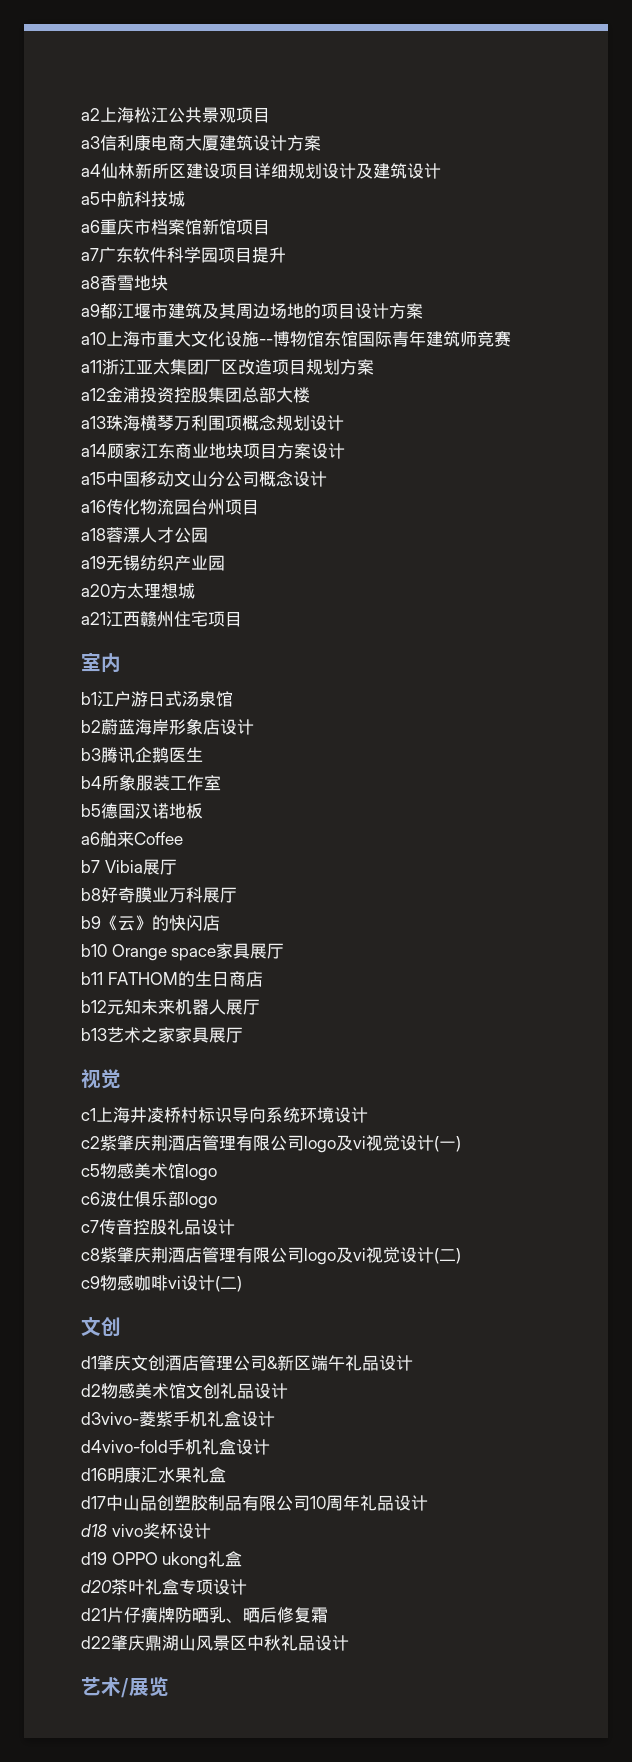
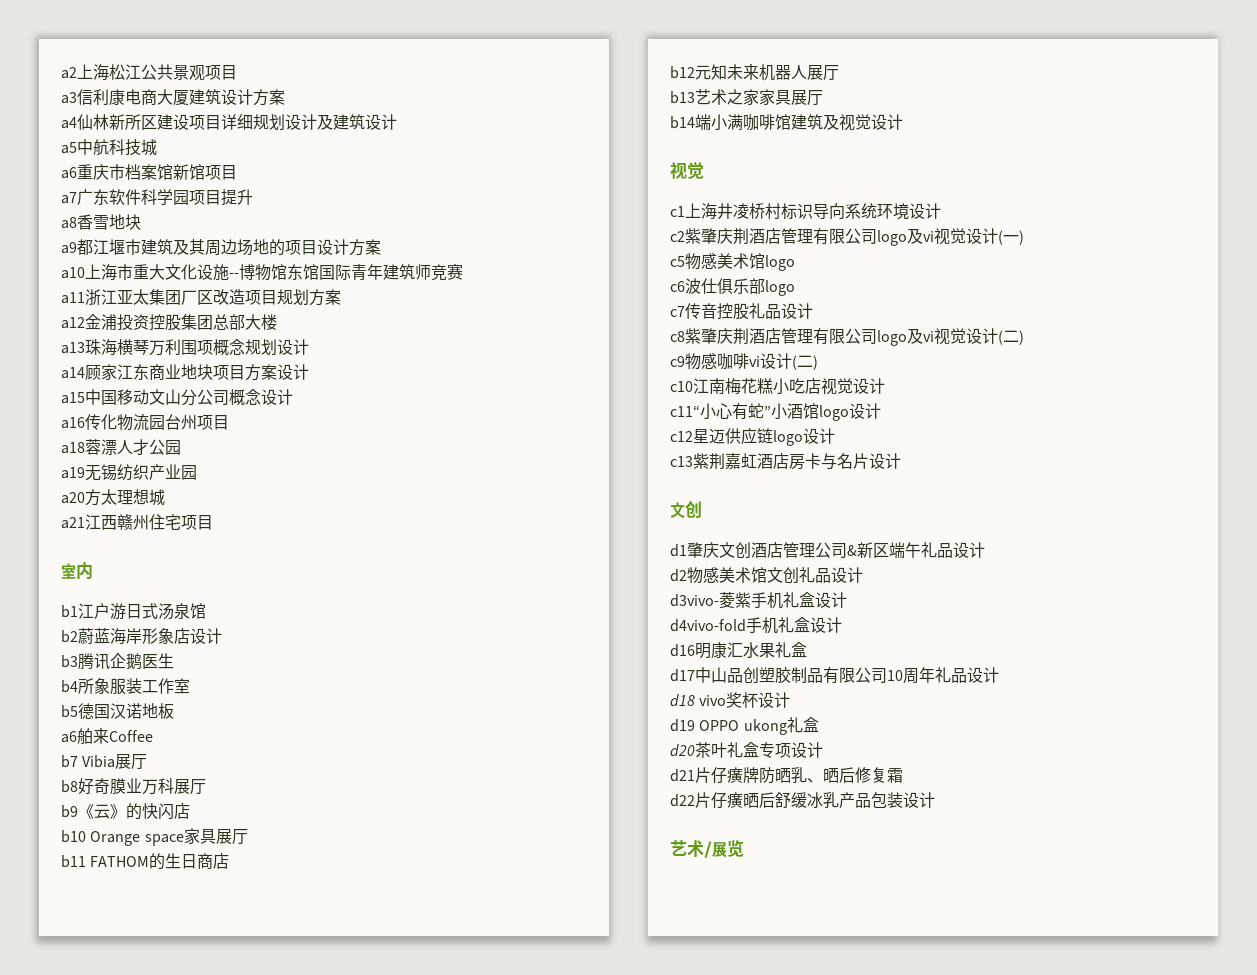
(243, 1035) none -> [670,114,903,131] // b14端小满咖啡馆建筑及视觉设计
(242, 1284) none -> [670,378,885,395] [670,403,881,421] [670,427,835,446] [670,453,901,470] // c10江南梅花糕小吃店视觉设计 // c11“小心有蛇”小酒馆logo设计 // c12星迈供应链logo设计 // c13紫荆嘉虹酒店房卡与名片设计
[111,1635,315,1651] 肇庆鼎湖山风景区中秋礼品 -> [695,792,903,808] 片仔癀晒后舒缓冰乳产品包装

